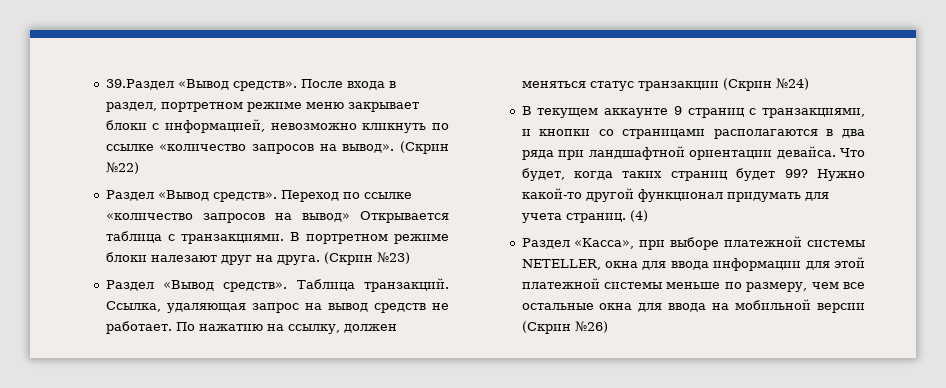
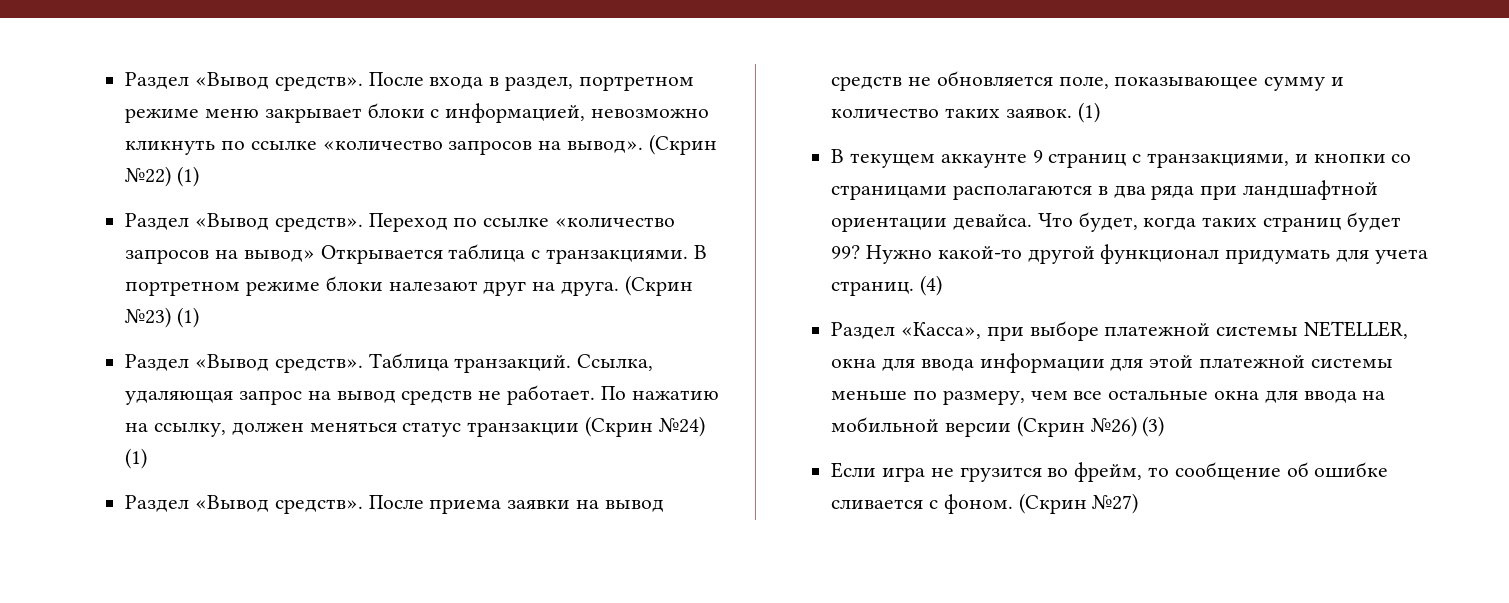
[105,79,174,90] 39.Раздел -> [125,72,190,89] Раздел
(139, 168) none -> [176,166,199,187] (1)
(410, 258) none -> [176,307,199,328] (1)
(809, 84) none -> [125,448,148,469] [125,495,664,514] [831,71,1344,91] [831,102,1100,123] (1) // Раздел «Вывод средств». После приема заявки на вывод средств не обновляется поле, показывающее сумму и количество таких заявок. (1)
(608, 327) none -> [1142,416,1165,437] [831,462,1389,482] [831,493,1139,514] (3) // Если игра не грузится во фрейм, то сообщение об ошибке сливается с фоном. (Скрин №27)

